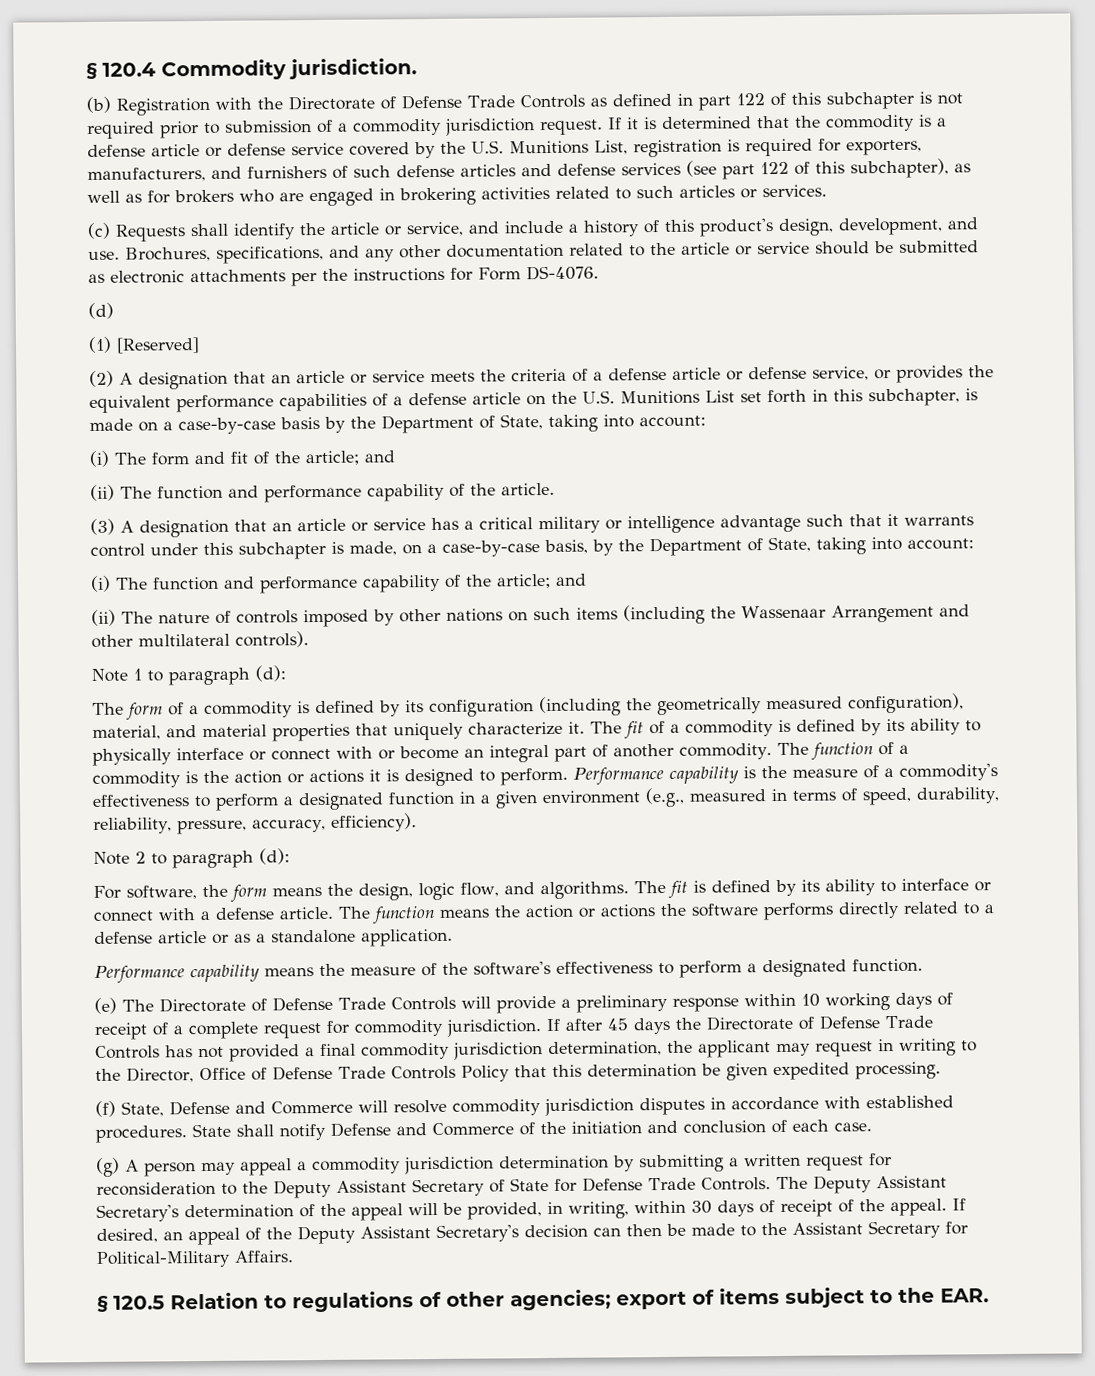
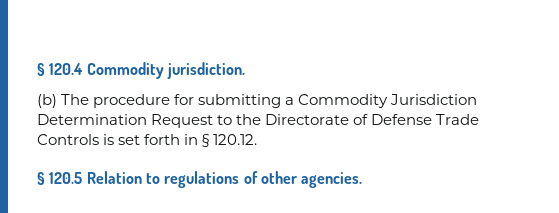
[116,91,963,116] [87,114,947,139] [87,138,922,159] [87,158,971,182] [87,184,827,207] [87,217,979,242] [88,240,979,264] [88,265,599,287] [88,302,114,319] [88,336,200,354] [89,365,994,390] [89,388,978,413] [89,414,706,435] [89,450,396,467] [90,482,555,503] [90,513,974,538] [90,536,974,560] [91,573,587,594] [91,604,970,628] [91,631,309,648] [91,665,286,686] [92,693,964,720] [92,718,981,742] [92,741,909,766] [92,763,998,788] [92,787,1000,811] [93,813,417,835] [93,848,290,869] [93,878,991,902] [93,901,994,924] [94,928,453,947] [94,958,923,983] [94,992,953,1014] [94,1015,933,1040] [95,1038,977,1062] [95,1061,941,1083] [95,1095,955,1117] [95,1119,872,1143] [96,1153,892,1177] [96,1175,947,1199] [96,1198,966,1222] [96,1220,968,1246] [96,1250,294,1268] Registration with the Directorate of Defense Trade Controls as defined in part 122 of this subchapter is not required prior to submission of a commodity jurisdiction request. If it is determined that the commodity is a defense article or defense service covered by the U.S. Munitions List, registration is required for exporters, manufacturers, and furnishers of such defense articles and defense services (see part 122 of this subchapter), as well as for brokers who are engaged in brokering activities related to such articles or services. // (c) Requests shall identify the article or service, and include a history of this product's design, development, and use. Brochures, specifications, and any other documentation related to the article or service should be submitted as electronic attachments per the instructions for Form DS-4076. // (d) // (1) [Reserved] // (2) A designation that an article or service meets the criteria of a defense article or defense service, or provides the equivalent performance capabilities of a defense article on the U.S. Munitions List set forth in this subchapter, is made on a case-by-case basis by the Department of State, taking into account: // (i) The form and fit of the article; and // (ii) The function and performance capability of the article. // (3) A designation that an article or service has a critical military or intelligence advantage such that it warrants control under this subchapter is made, on a case-by-case basis, by the Department of State, taking into account: // (i) The function and performance capability of the article; and // (ii) The nature of controls imposed by other nations on such items (including the Wassenaar Arrangement and other multilateral controls). // Note 1 to paragraph (d): // The form of a commodity is defined by its configuration (including the geometrically measured configuration), material, and material properties that uniquely characterize it. The fit of a commodity is defined by its ability to physically interface or connect with or become an integral part of another commodity. The function of a commodity is the action or actions it is designed to perform. Performance capability is the measure of a commodity's effectiveness to perform a designated function in a given environment (e.g., measured in terms of speed, durability, reliability, pressure, accuracy, efficiency). // Note 2 to paragraph (d): // For software, the form means the design, logic flow, and algorithms. The fit is defined by its ability to interface or connect with a defense article. The function means the action or actions the software performs directly related to a defense article or as a standalone application. // Performance capability means the measure of the software's effectiveness to perform a designated function. // (e) The Directorate of Defense Trade Controls will provide a preliminary response within 10 working days of receipt of a complete request for commodity jurisdiction. If after 45 days the Directorate of Defense Trade Controls has not provided a final commodity jurisdiction determination, the applicant may request in writing to the Director, Office of Defense Trade Controls Policy that this determination be given expedited processing. // (f) State, Defense and Commerce will resolve commodity jurisdiction disputes in accordance with established procedures. State shall notify Defense and Commerce of the initiation and conclusion of each case. // (g) A person may appeal a commodity jurisdiction determination by submitting a written request for reconsideration to the Deputy Assistant Secretary of State for Defense Trade Controls. The Deputy Assistant Secretary's determination of the appeal will be provided, in writing, within 30 days of receipt of the appeal. If desired, an appeal of the Deputy Assistant Secretary's decision can then be made to the Assistant Secretary for Political-Military Affairs. -> [61,94,478,108] [37,114,480,128] [37,134,258,147] The procedure for submitting a Commodity Jurisdiction Determination Request to the Directorate of Defense Trade Controls is set forth in § 120.12.
[510,1287,989,1311] agencies; export of items subject to the EAR. -> [301,172,363,188] agencies.

